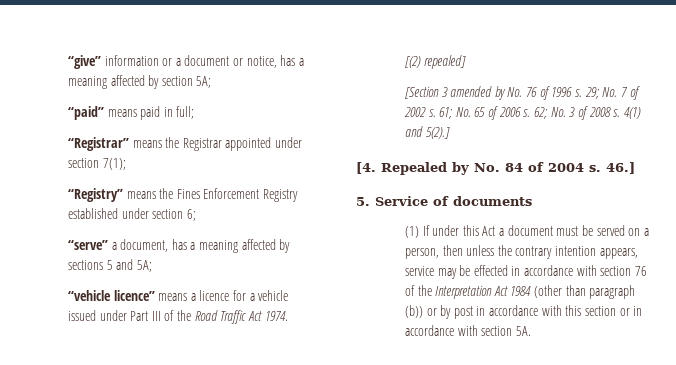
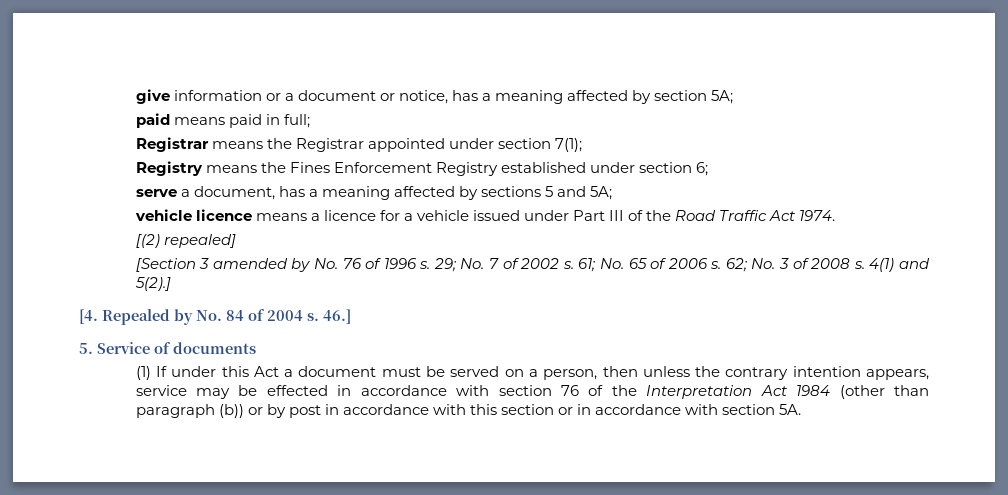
[67,55,101,69] “give” -> [135,89,170,104] give
[67,106,104,120] “paid” -> [135,113,170,128] paid
[67,137,129,151] “Registrar” -> [135,137,209,152] Registrar
[67,188,123,202] “Registry” -> [135,161,203,176] Registry
[67,240,108,250] “serve” -> [135,189,177,197] serve
[67,290,155,301] “vehicle licence” -> [134,209,252,221] vehicle licence

